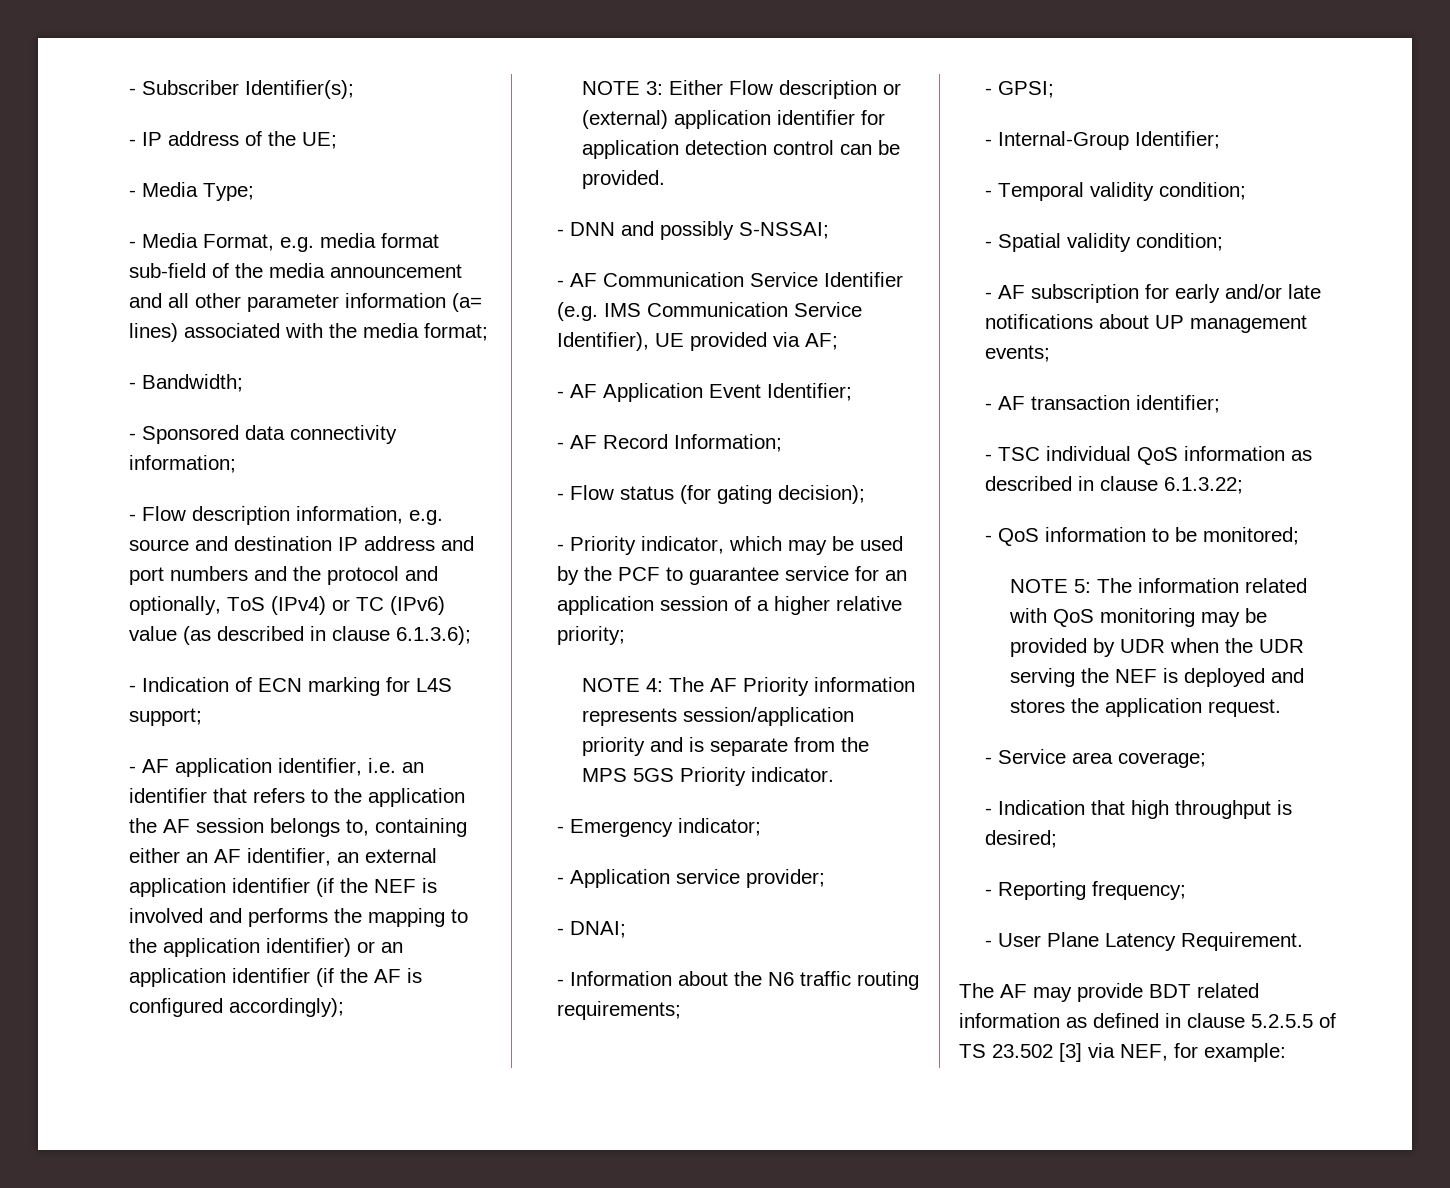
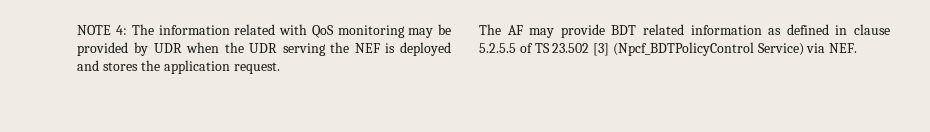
[128,80,354,99] [128,131,337,149] [128,182,254,201] [128,233,439,252] [128,263,462,278] [128,293,482,312] [128,323,488,342] [128,374,243,392] [128,425,397,444] [128,455,236,473] [128,506,443,525] [128,536,474,551] [128,566,438,585] [128,596,445,615] [128,626,471,645] [128,677,452,696] [128,708,202,726] [128,758,424,777] [128,788,465,807] [128,818,467,837] [128,848,437,866] [128,878,437,897] [128,908,468,927] [128,938,403,957] [128,968,422,987] [128,998,344,1017] [582,80,902,99] [582,110,886,129] [582,140,901,159] [582,170,666,189] [556,221,829,240] [556,272,903,287] [556,302,862,321] [556,332,838,351] [556,383,852,402] [556,434,782,452] [556,485,865,504] [556,536,903,555] [556,566,907,585] [556,596,902,615] [556,626,625,645] [582,677,916,696] [582,707,855,726] [582,737,870,756] [582,767,835,786] [556,818,761,837] [556,869,825,888] [556,921,626,938] [556,971,919,990] [556,1001,681,1020] [984,81,1054,98] [984,131,1220,150] [984,182,1246,201] [984,233,1223,252] [984,284,1321,303] [984,314,1307,333] [984,345,1050,362] [984,395,1220,413] [984,446,1312,465] [984,476,1243,494] [984,527,1299,546] [1010,579,1092,593] - Subscriber Identifier(s); // - IP address of the UE; // - Media Type; // - Media Format, e.g. media format sub-field of the media announcement and all other parameter information (a= lines) associated with the media format; // - Bandwidth; // - Sponsored data connectivity information; // - Flow description information, e.g. source and destination IP address and port numbers and the protocol and optionally, ToS (IPv4) or TC (IPv6) value (as described in clause 6.1.3.6); // - Indication of ECN marking for L4S support; // - AF application identifier, i.e. an identifier that refers to the application the AF session belongs to, containing either an AF identifier, an external application identifier (if the NEF is involved and performs the mapping to the application identifier) or an application identifier (if the AF is configured accordingly); // NOTE 3: Either Flow description or (external) application identifier for application detection control can be provided. // - DNN and possibly S-NSSAI; // - AF Communication Service Identifier (e.g. IMS Communication Service Identifier), UE provided via AF; // - AF Application Event Identifier; // - AF Record Information; // - Flow status (for gating decision); // - Priority indicator, which may be used by the PCF to guarantee service for an application session of a higher relative priority; // NOTE 4: The AF Priority information represents session/application priority and is separate from the MPS 5GS Priority indicator. // - Emergency indicator; // - Application service provider; // - DNAI; // - Information about the N6 traffic routing requirements; // - GPSI; // - Internal-Group Identifier; // - Temporal validity condition; // - Spatial validity condition; // - AF subscription for early and/or late notifications about UP management events; // - AF transaction identifier; // - TSC individual QoS information as described in clause 6.1.3.22; // - QoS information to be monitored; // NOTE 5: -> [77,25,128,35] NOTE 4:
[984,749,1206,768] [984,800,1292,819] [984,830,1057,848] [984,881,1186,900] [984,932,1303,951] // - Service area coverage; // - Indication that high throughput is desired; // - Reporting frequency; // - User Plane Latency Requirement. -> (280, 68) none
[1088,1043,1286,1062] via NEF, for example: -> [612,42,858,56] (Npcf_BDTPolicyControl Service) via NEF.

